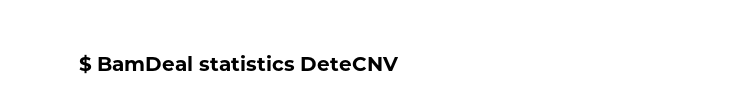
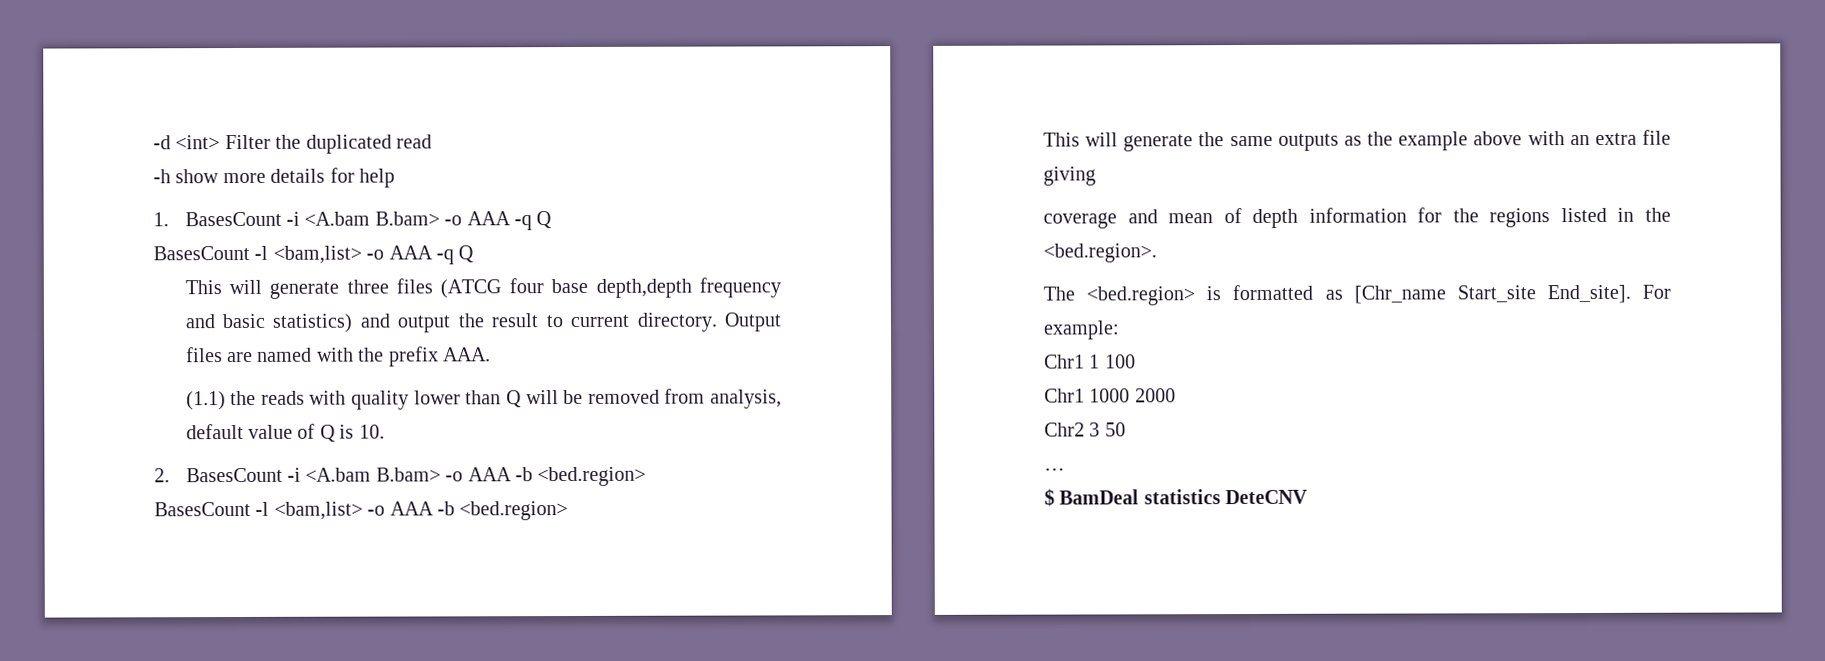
(79, 64) none -> [153,134,432,154] [153,167,395,188] [153,211,553,231] [153,245,475,265] [184,277,782,299] [184,312,783,333] [185,346,491,367] [185,388,782,411] [185,423,385,442] [154,466,647,487] [154,501,569,521] [1043,129,1671,152] [1043,166,1096,186] [1043,207,1671,229] [1043,243,1157,263] [1043,284,1671,306] [1043,320,1120,340] [1044,354,1136,369] [1044,388,1176,403] [1044,422,1126,437] [1044,467,1065,471] -d <int> Filter the duplicated read // -h show more details for help // 1. BasesCount -i <A.bam B.bam> -o AAA -q Q // BasesCount -l <bam,list> -o AAA -q Q // This will generate three files (ATCG four base depth,depth frequency and basic statistics) and output the result to current directory. Output files are named with the prefix AAA. // (1.1) the reads with quality lower than Q will be removed from analysis, default value of Q is 10. // 2. BasesCount -i <A.bam B.bam> -o AAA -b <bed.region> // BasesCount -l <bam,list> -o AAA -b <bed.region> // This will generate the same outputs as the example above with an extra file giving // coverage and mean of depth information for the regions listed in the <bed.region>. // The <bed.region> is formatted as [Chr_name Start_site End_site]. For example: // Chr1 1 100 // Chr1 1000 2000 // Chr2 3 50 // … //

